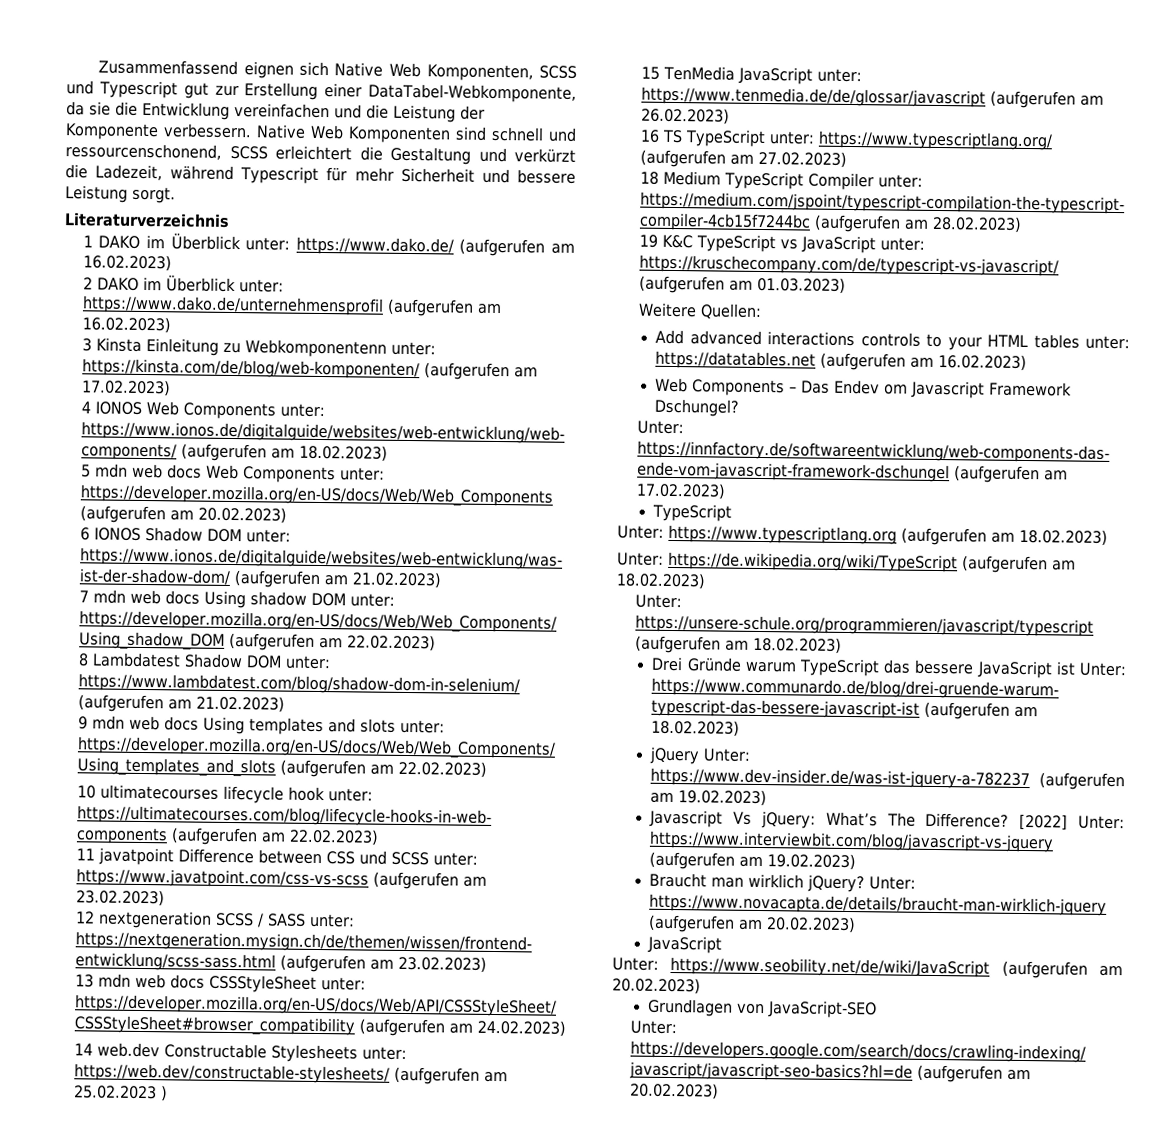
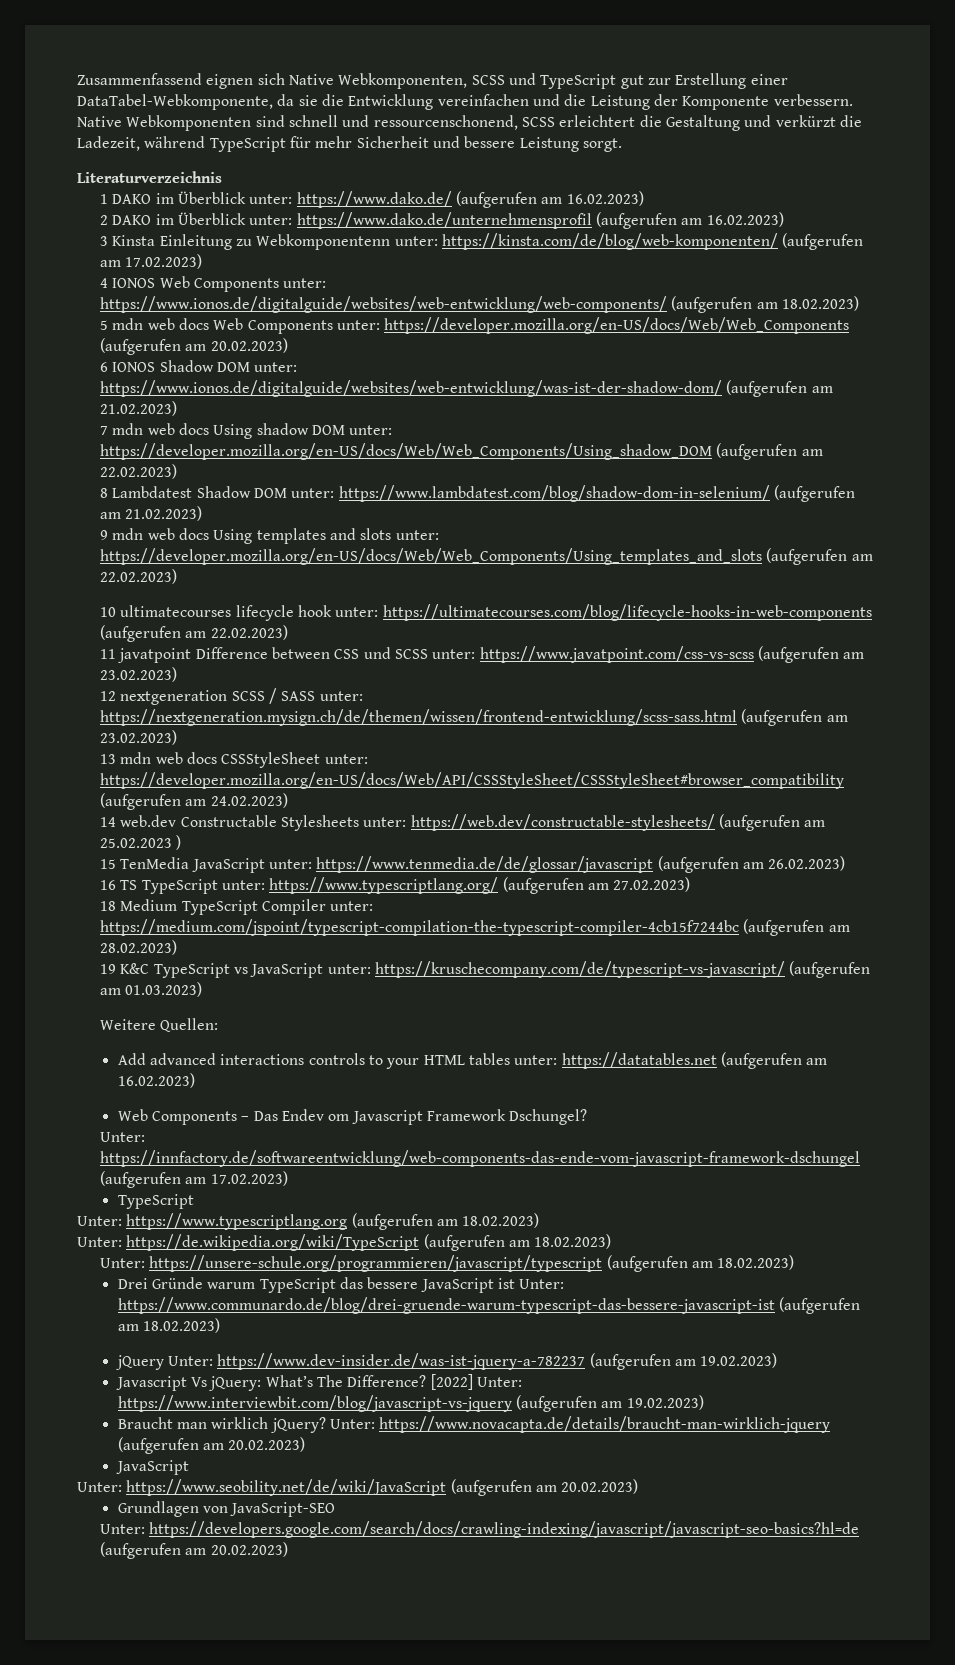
[388,62,534,82] Web Komponenten, -> [338,73,468,89] Webkomponenten,
[98,80,178,99] Typescript -> [540,74,617,89] TypeScript
[310,124,451,144] Web Komponenten -> [126,115,252,131] Webkomponenten
[240,166,320,184] Typescript -> [209,137,286,152] TypeScript

